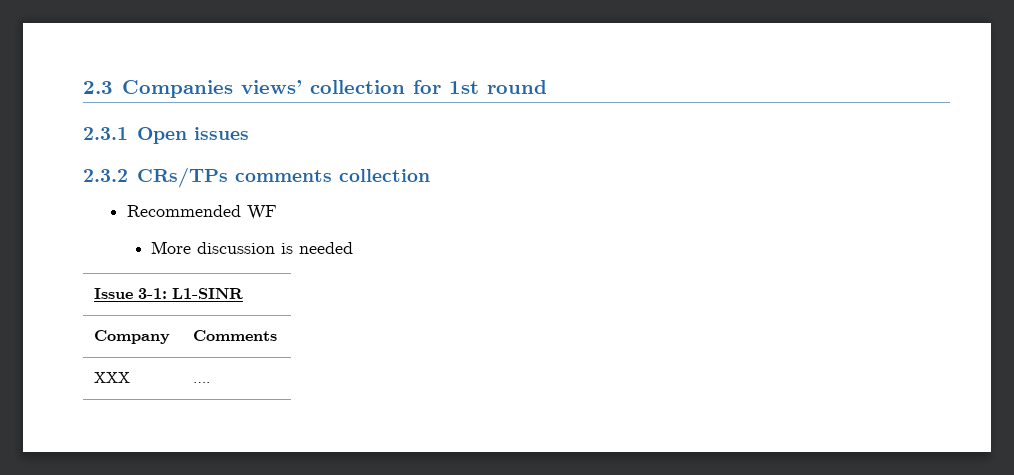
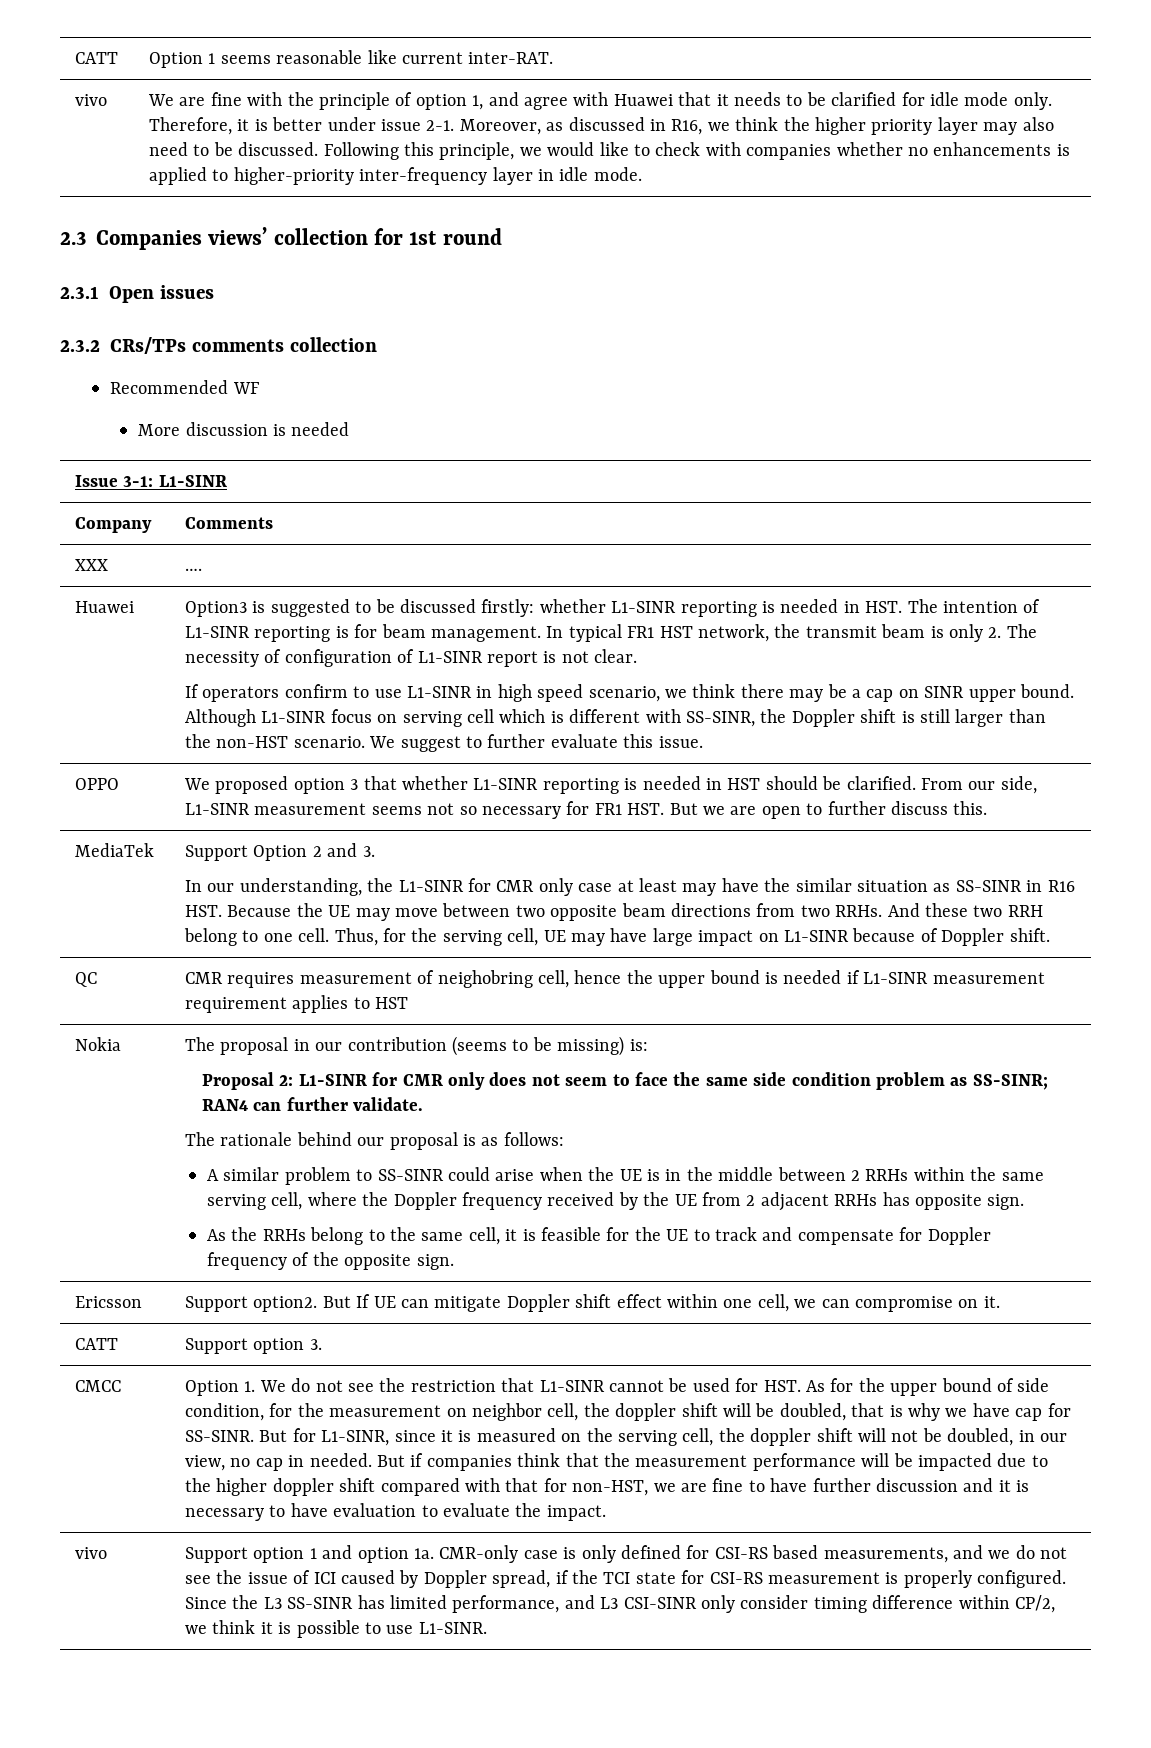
(83, 87) none -> [75,52,119,64] [149,50,554,68] [75,94,108,106] [148,92,1052,110] [149,117,1054,135] [149,142,1070,160] [149,167,642,185] CATT | Option 1 seems reasonable like current inter-RAT. // vivo | We are fine with the principle of option 1, and agree with Huawei that it needs to be clarified for idle mode only. Therefore, it is better under issue 2-1. Moreover, as discussed in R16, we think the higher priority layer may also need to be discussed. Following this principle, we would like to check with companies whether no enhancements is applied to higher-priority inter-frequency layer in idle mode. //
(211, 382) none -> [75,601,135,613] [185,599,1041,617] [185,624,1037,642] [185,649,638,667] [185,684,1075,702] [185,709,1046,727] [185,734,703,752] [75,778,120,790] [184,776,1037,794] [185,801,988,819] [75,843,155,857] [185,843,375,861] [185,878,1075,896] [185,903,1043,921] [184,928,1050,946] [75,972,98,987] [185,970,1045,988] [185,995,409,1013] [75,1037,122,1051] [185,1036,648,1056] [201,1072,1048,1090] [201,1097,424,1111] [185,1132,564,1150] [207,1167,1044,1185] [207,1192,1025,1211] [207,1227,991,1245] [207,1252,454,1270] [75,1296,143,1308] [185,1294,1000,1312] [75,1338,119,1350] [185,1338,322,1354] [75,1380,122,1392] [185,1378,1050,1396] [185,1403,1071,1421] [185,1428,1068,1446] [185,1453,1048,1471] [185,1478,1030,1496] [185,1503,606,1521] [75,1547,108,1559] [185,1545,1068,1563] [185,1570,1067,1588] [185,1595,1056,1613] [185,1620,487,1638] // Huawei | Option3 is suggested to be discussed firstly: whether L1-SINR reporting is needed in HST. The intention of L1-SINR reporting is for beam management. In typical FR1 HST network, the transmit beam is only 2. The necessity of configuration of L1-SINR report is not clear. // If operators confirm to use L1-SINR in high speed scenario, we think there may be a cap on SINR upper bound. Although L1-SINR focus on serving cell which is different with SS-SINR, the Doppler shift is still larger than the non-HST scenario. We suggest to further evaluate this issue. // OPPO | We proposed option 3 that whether L1-SINR reporting is needed in HST should be clarified. From our side, L1-SINR measurement seems not so necessary for FR1 HST. But we are open to further discuss this. // MediaTek | Support Option 2 and 3. // In our understanding, the L1-SINR for CMR only case at least may have the similar situation as SS-SINR in R16 HST. Because the UE may move between two opposite beam directions from two RRHs. And these two RRH belong to one cell. Thus, for the serving cell, UE may have large impact on L1-SINR because of Doppler shift. // QC | CMR requires measurement of neighobring cell, hence the upper bound is needed if L1-SINR measurement requirement applies to HST // Nokia | The proposal in our contribution (seems to be missing) is: // Proposal 2: L1-SINR for CMR only does not seem to face the same side condition problem as SS-SINR; RAN4 can further validate. // The rationale behind our proposal is as follows: // A similar problem to SS-SINR could arise when the UE is in the middle between 2 RRHs within the same serving cell, where the Doppler frequency received by the UE from 2 adjacent RRHs has opposite sign. // As the RRHs belong to the same cell, it is feasible for the UE to track and compensate for Doppler frequency of the opposite sign. // Ericsson | Support option2. But If UE can mitigate Doppler shift effect within one cell, we can compromise on it. // CATT | Support option 3. // CMCC | Option 1. We do not see the restriction that L1-SINR cannot be used for HST. As for the upper bound of side condition, for the measurement on neighbor cell, the doppler shift will be doubled, that is why we have cap for SS-SINR. But for L1-SINR, since it is measured on the serving cell, the doppler shift will not be doubled, in our view, no cap in needed. But if companies think that the measurement performance will be impacted due to the higher doppler shift compared with that for non-HST, we are fine to have further discussion and it is necessary to have evaluation to evaluate the impact. // vivo | Support option 1 and option 1a. CMR-only case is only defined for CSI-RS based measurements, and we do not see the issue of ICI caused by Doppler spread, if the TCI state for CSI-RS measurement is properly configured. Since the L3 SS-SINR has limited performance, and L3 CSI-SINR only consider timing difference within CP/2, we think it is possible to use L1-SINR.

